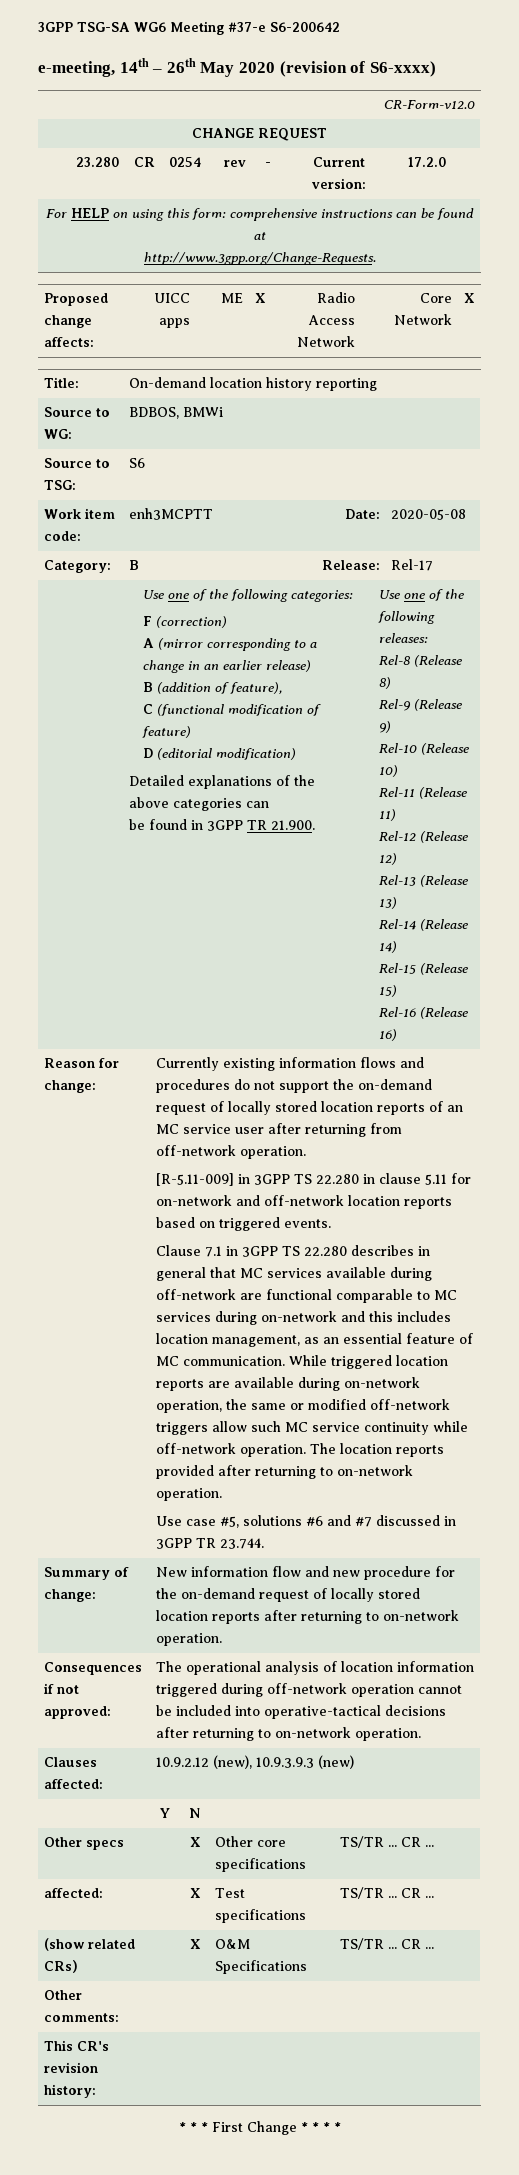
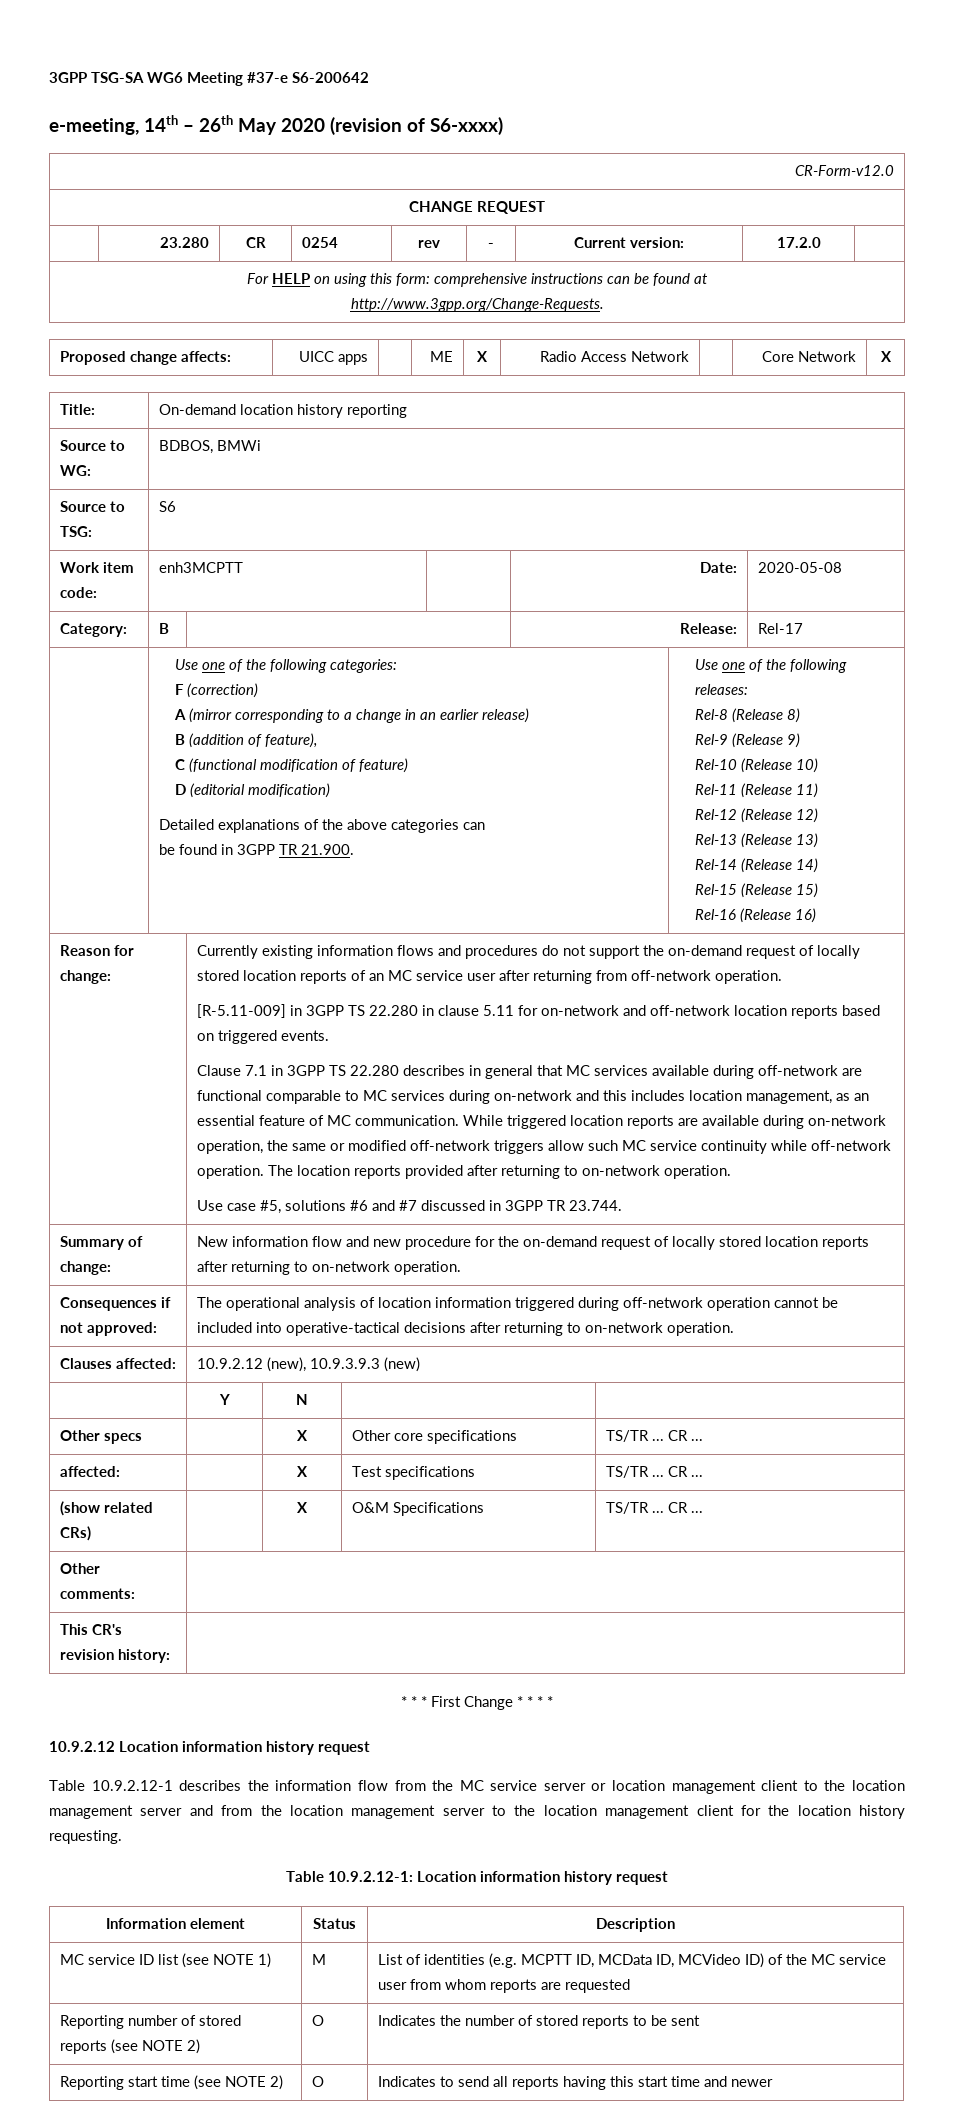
(341, 2127) none -> [49,1741,370,1755] [49,1780,906,1794] [49,1805,905,1819] [49,1830,122,1844] [286,1871,668,1885] [106,1918,245,1929] [313,1918,356,1929] [596,1918,675,1932] [59,1953,271,1968] [311,1954,326,1965] [377,1953,886,1968] [377,1979,630,1993] [59,2015,241,2029] [59,2039,200,2054] [311,2015,324,2026] [377,2015,700,2029] [59,2075,283,2090] [311,2076,324,2087] [377,2076,773,2090] // 10.9.2.12 Location information history request // Table 10.9.2.12-1 describes the information flow from the MC service server or location management client to the location management server and from the location management server to the location management client for the location history requesting. // Table 10.9.2.12-1: Location information history request // Information element | Status | Description // MC service ID list (see NOTE 1) | M | List of identities (e.g. MCPTT ID, MCData ID, MCVideo ID) of the MC service user from whom reports are requested // Reporting number of stored reports (see NOTE 2) | O | Indicates the number of stored reports to be sent // Reporting start time (see NOTE 2) | O | Indicates to send all reports having this start time and newer

